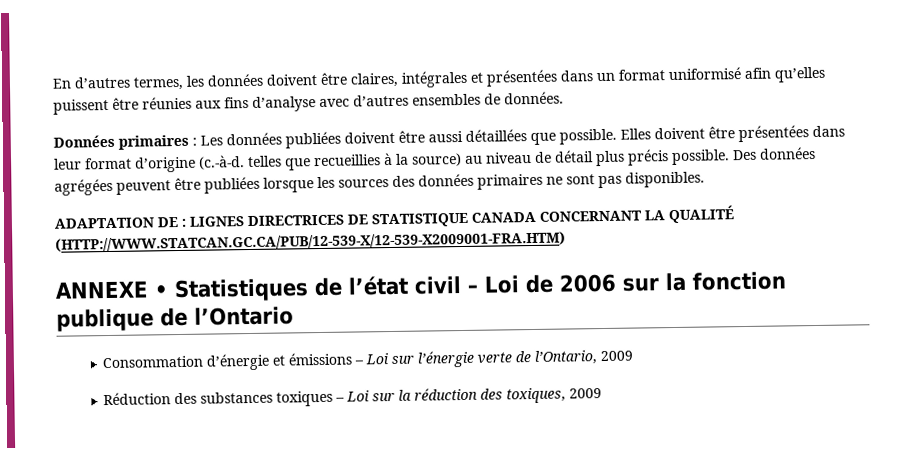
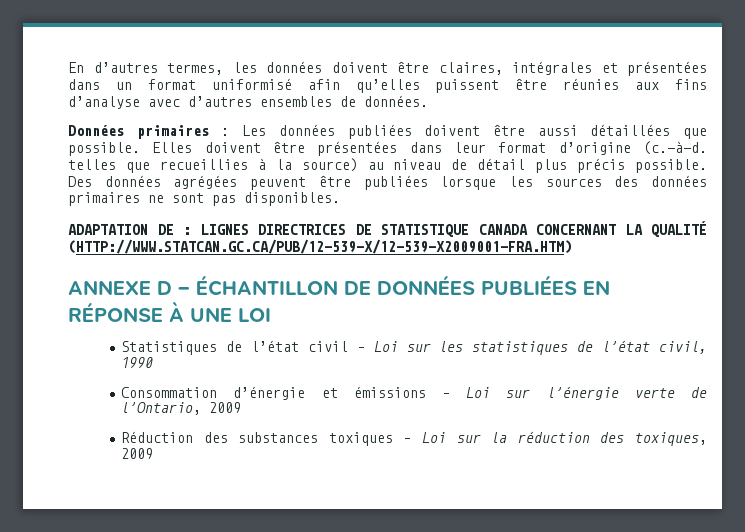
[154,284,168,298] • -> [157,275,610,296] [68,301,271,322] D – ÉCHANTILLON DE DONNÉES PUBLIÉES EN RÉPONSE À UNE LOI //
[525,271,786,294] [56,306,294,332] de 2006 sur la fonction publique de l’Ontario -> [406,340,707,355] [121,357,154,369] sur les statistiques de l’état civil, 1990

